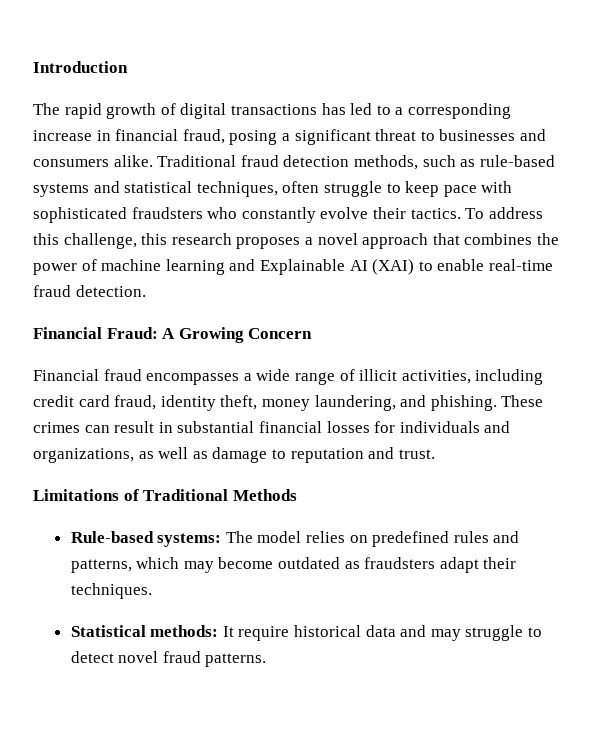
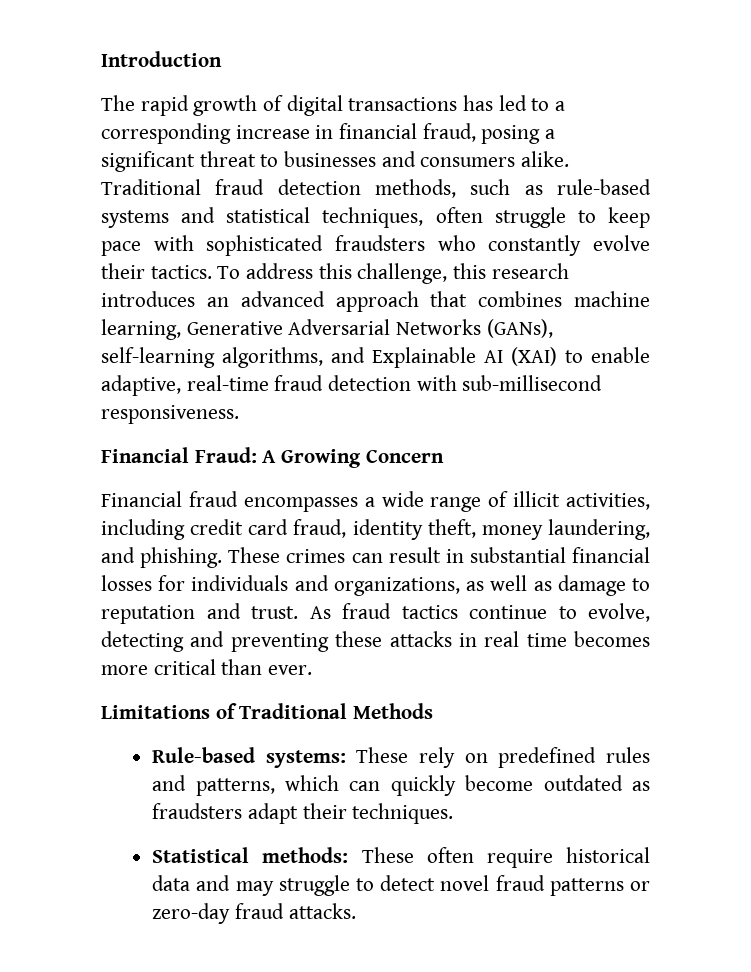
[236,233,559,249] [33,259,225,275] proposes a novel approach that combines the power of machine learning -> [101,291,650,312] [101,319,553,340] [101,347,323,368] introduces an advanced approach that combines machine learning, Generative Adversarial Networks (GANs), self-learning algorithms,
(485, 265) none -> [101,375,181,396] adaptive,
[75,285,146,297] detection. -> [328,375,603,391] [101,405,239,424] detection with sub-millisecond responsiveness.
(435, 454) none -> [309,603,650,622] [101,631,650,652] [101,659,313,675] As fraud tactics continue to evolve, detecting and preventing these attacks in real time becomes more critical than ever.
[225,531,345,543] The model relies -> [356,747,456,768] These rely
[183,561,214,573] may -> [349,775,456,796] can quickly
[222,626,234,637] It -> [361,847,474,863] These often
[205,653,267,667] patterns. -> [549,878,651,896] [152,903,356,924] patterns or zero-day fraud attacks.

